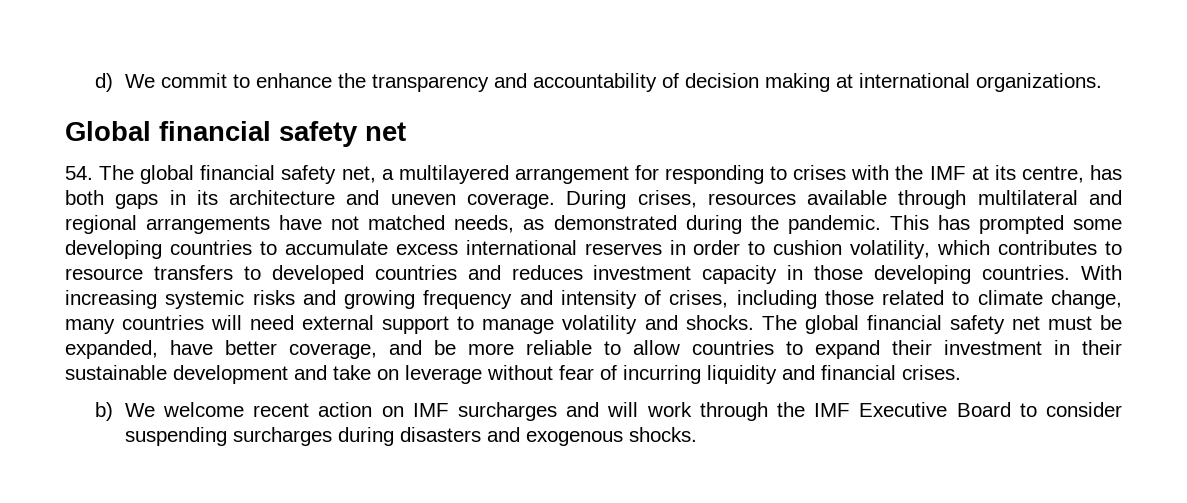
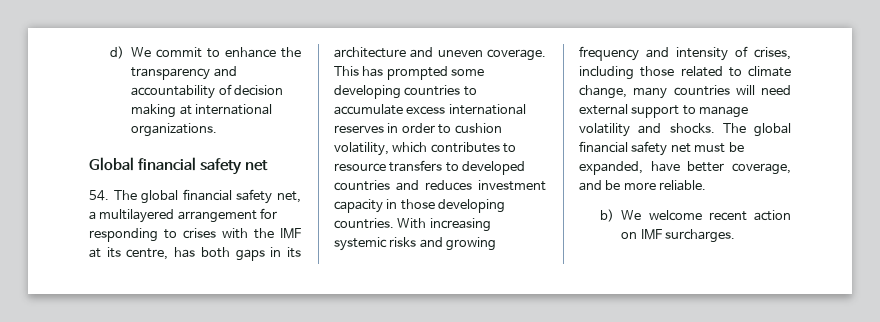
[566,190,1123,209] [65,215,881,234] During crises, resources available through multilateral and regional arrangements have not matched needs, as demonstrated during the pandemic. -> (546, 55) none
[526,340,1122,359] [65,365,961,384] reliable to allow countries to expand their investment in their sustainable development and take on leverage without fear of incurring liquidity and financial crises. -> [659,180,707,191] reliable.
[457,402,1122,421] [124,427,697,446] surcharges and will work through the IMF Executive Board to consider suspending surcharges during disasters and exogenous shocks. -> [665,229,736,243] surcharges.

